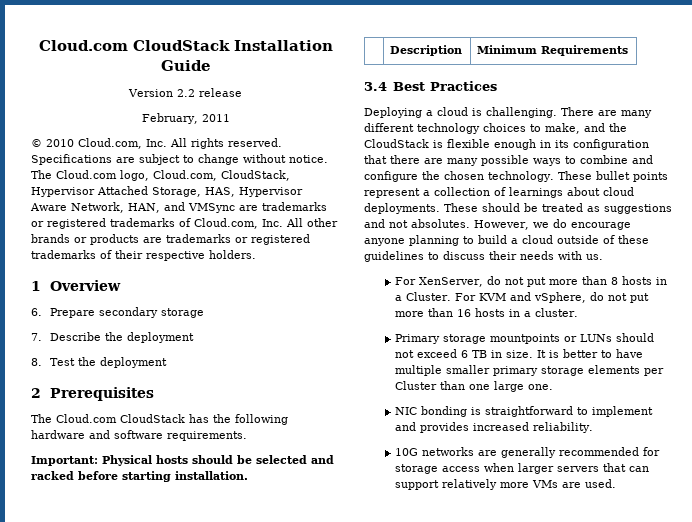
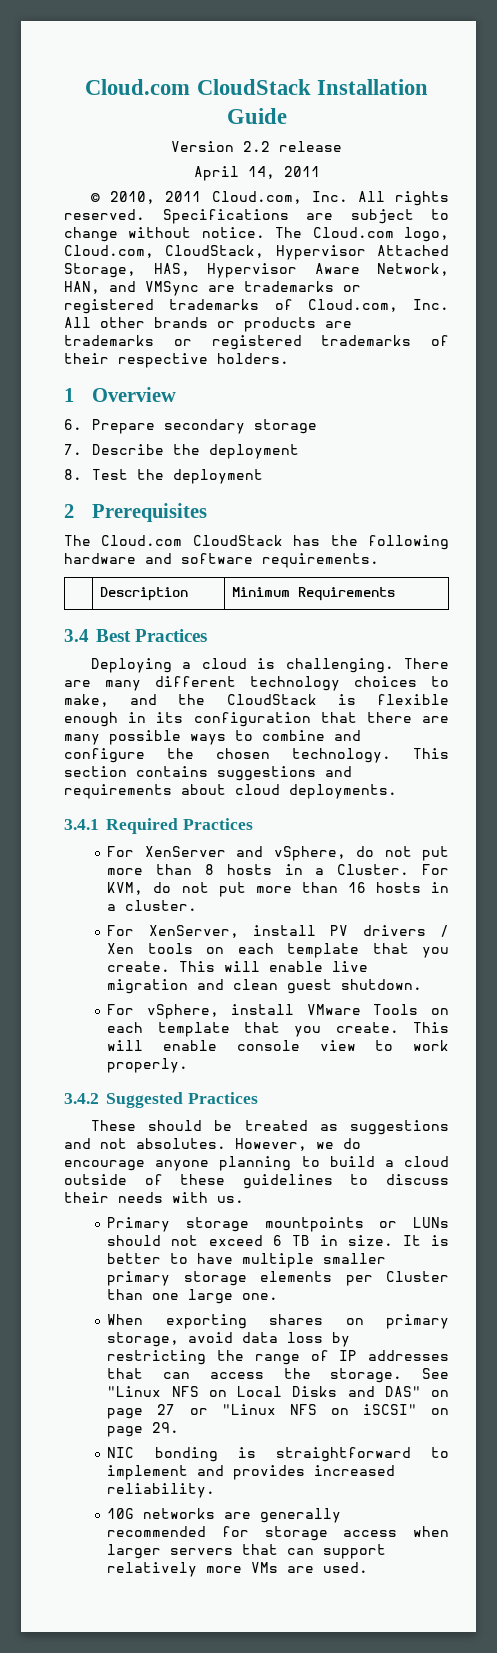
[141,113,198,124] February, -> [193,166,275,181] April 14,
[46,139,74,147] 2010 -> [110,191,202,204] 2010, 2011
[31,455,334,466] [31,471,248,482] // Important: Physical hosts should be selected and racked before starting installation. -> (379, 560) none
[557,171,668,182] [364,187,634,198] [364,203,440,214] These bullet points represent a collection of learnings about cloud deployments. -> [413,748,449,759] [64,766,352,781] [64,784,397,799] [64,818,253,834] [107,846,449,861] [107,864,450,875] [107,882,449,897] [107,900,198,911] [107,925,449,938] [107,943,449,958] [107,961,369,972] [107,979,423,994] [107,1004,449,1019] [107,1022,449,1037] [107,1040,449,1051] [107,1058,189,1073] [64,1092,258,1108] This section contains suggestions and requirements about cloud deployments. // 3.4.1 Required Practices // For XenServer and vSphere, do not put more than 8 hosts in a Cluster. For KVM, do not put more than 16 hosts in a cluster. // For XenServer, install PV drivers / Xen tools on each template that you create. This will enable live migration and clean guest shutdown. // For vSphere, install VMware Tools on each template that you create. This will enable console view to work properly. // 3.4.2 Suggested Practices //
[394,276,667,287] [394,292,649,303] [394,308,578,317] // For XenServer, do not put more than 8 hosts in a Cluster. For KVM and vSphere, do not put more than 16 hosts in a cluster. -> (244, 1199) none
(553, 387) none -> [107,1314,449,1329] [107,1332,351,1347] [107,1350,449,1365] [107,1368,449,1383] [107,1386,450,1397] [107,1404,449,1419] [107,1422,180,1437] // When exporting shares on primary storage, avoid data loss by restricting the range of IP addresses that can access the storage. See "Linux NFS on Local Disks and DAS" on page 27 or "Linux NFS on iSCSI" on page 29.

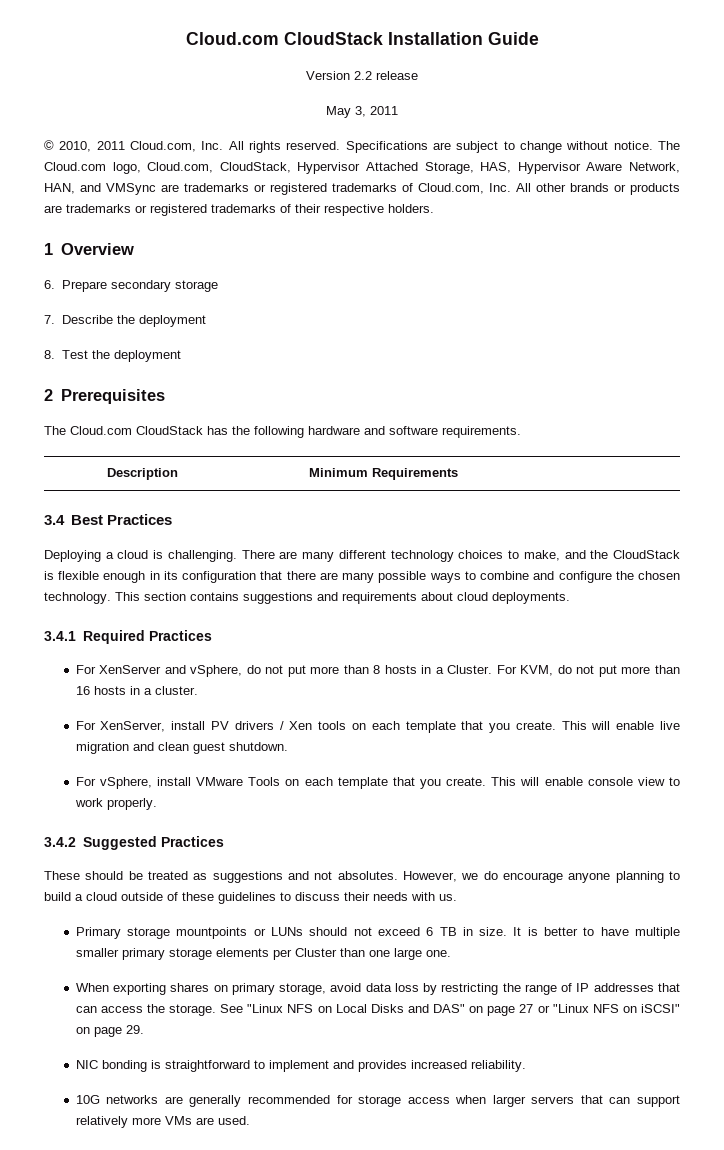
[193,166,275,181] April 14, -> [326,106,366,118] May 3,

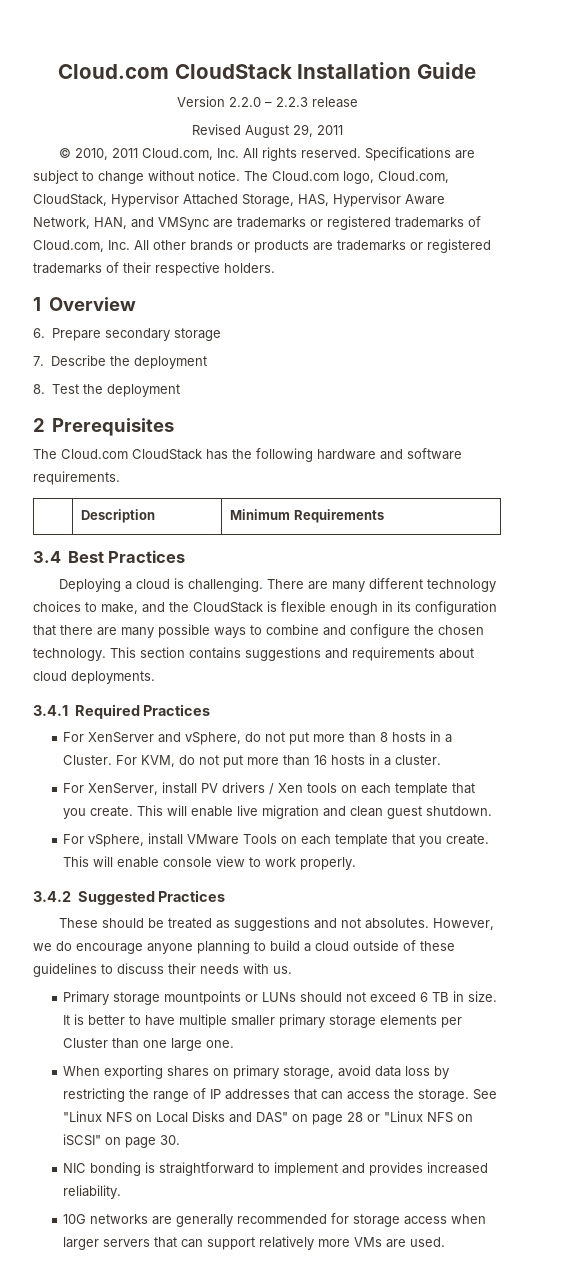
[354,71,418,80] [326,106,366,118] 2.2 release // May 3, -> [228,97,358,108] [191,124,313,138] 2.2.0 – 2.2.3 release // Revised August 29,
[519,1004,534,1013] 27 -> [347,1112,364,1122] 28
[125,1025,144,1034] 29. -> [160,1135,181,1145] 30.

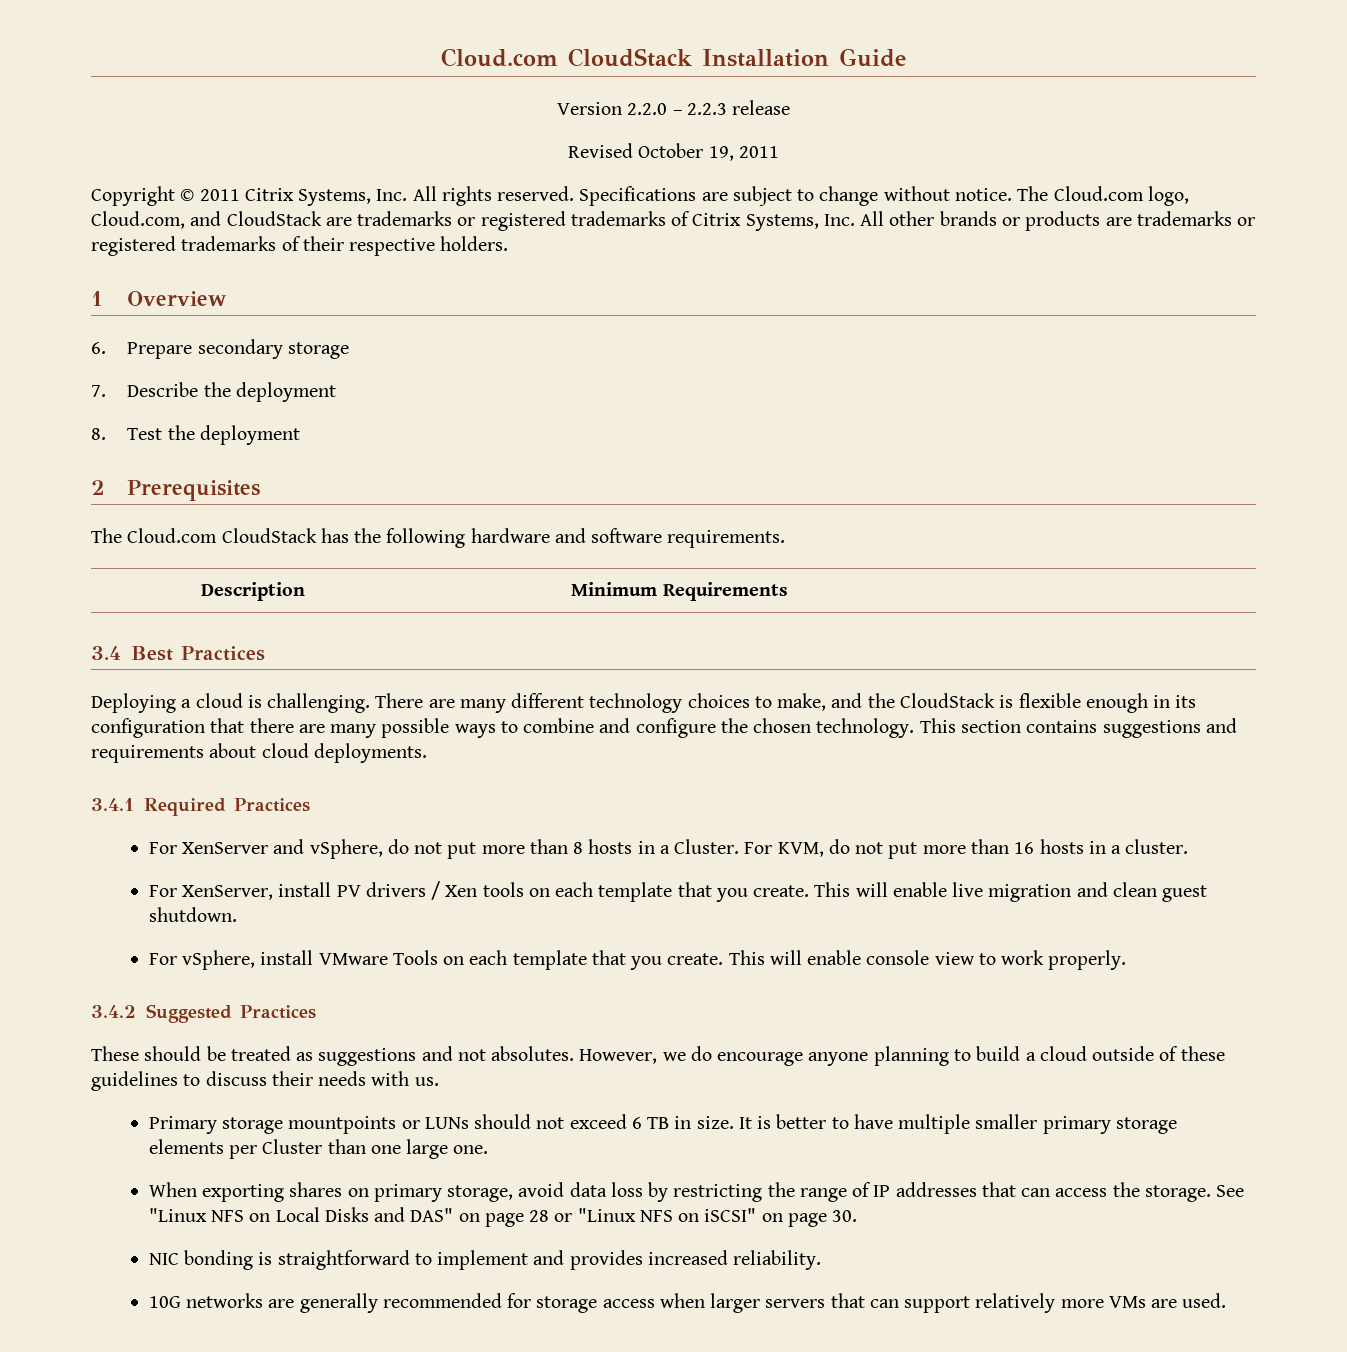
[244,124,313,138] August 29, -> [638,143,734,161] October 19,
[59,148,214,160] © 2010, 2011 Cloud.com, -> [91,186,372,206] Copyright © 2011 Citrix Systems,
[33,193,445,207] [33,216,481,230] [33,240,104,252] CloudStack, Hypervisor Attached Storage, HAS, Hypervisor Aware Network, HAN, and VMSync are trademarks or registered trademarks of Cloud.com, -> [190,211,819,231] and CloudStack are trademarks or registered trademarks of Citrix Systems,

